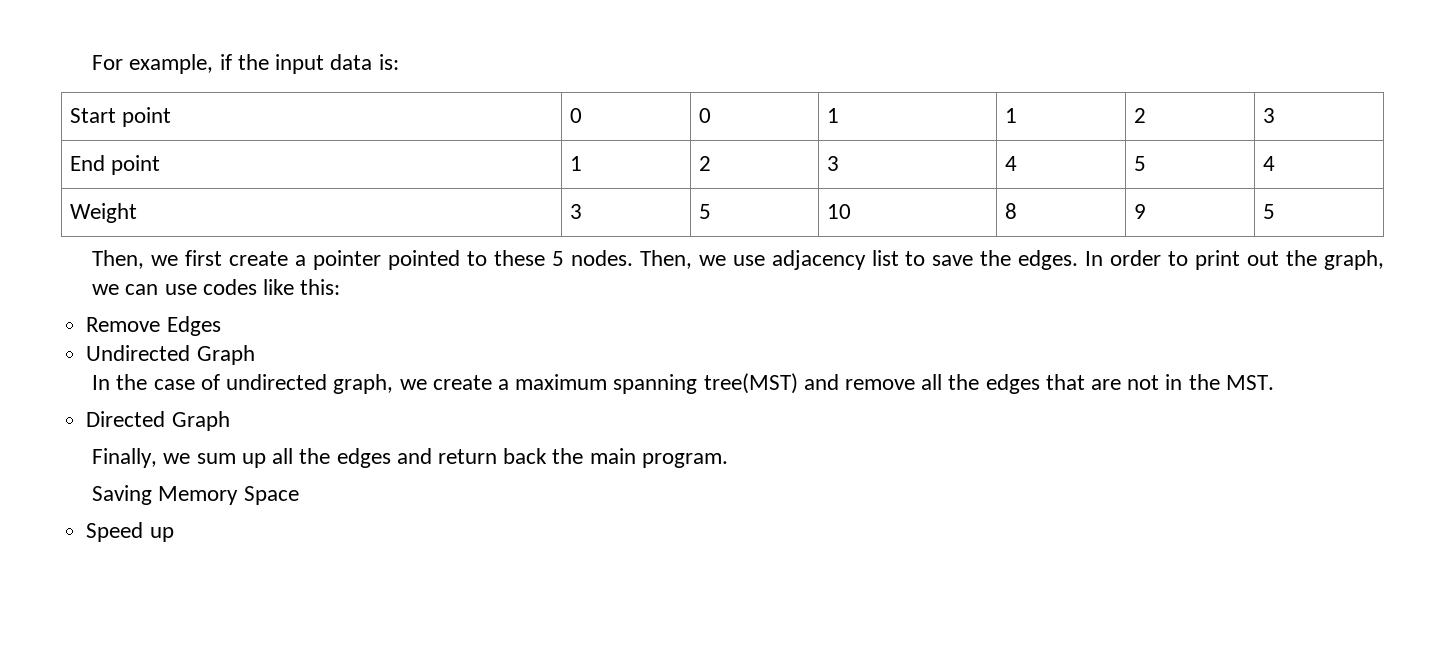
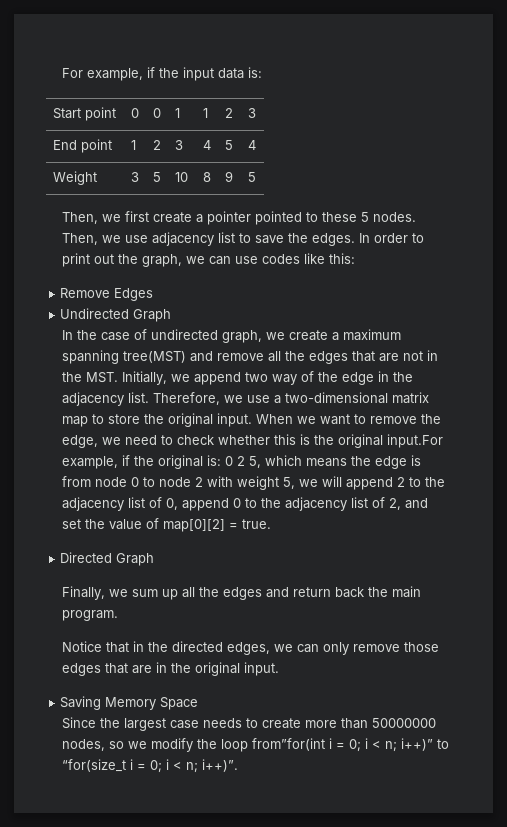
(1274, 382) none -> [122,371,414,385] [62,392,430,406] [62,413,442,427] [62,434,444,448] [62,455,422,469] [62,476,446,490] [62,497,429,511] [62,518,272,532] Initially, we append two way of the edge in the adjacency list. Therefore, we use a two-dimensional matrix map to store the original input. When we want to remove the edge, we need to check whether this is the original input.For example, if the original is: 0 2 5, which means the edge is from node 0 to node 2 with weight 5, we will append 2 to the adjacency list of 0, append 0 to the adjacency list of 2, and set the value of map[0][2] = true.
[92,485,299,505] [86,522,174,542] Saving Memory Space // Speed up -> [62,641,440,655] [62,662,280,676] [60,696,199,710] [62,717,437,731] [62,738,450,752] [62,759,239,773] Notice that in the directed edges, we can only remove those edges that are in the original input. // Saving Memory Space // Since the largest case needs to create more than 50000000 nodes, so we modify the loop from”for(int i = 0; i < n; i++)” to “for(size_t i = 0; i < n; i++)”.

